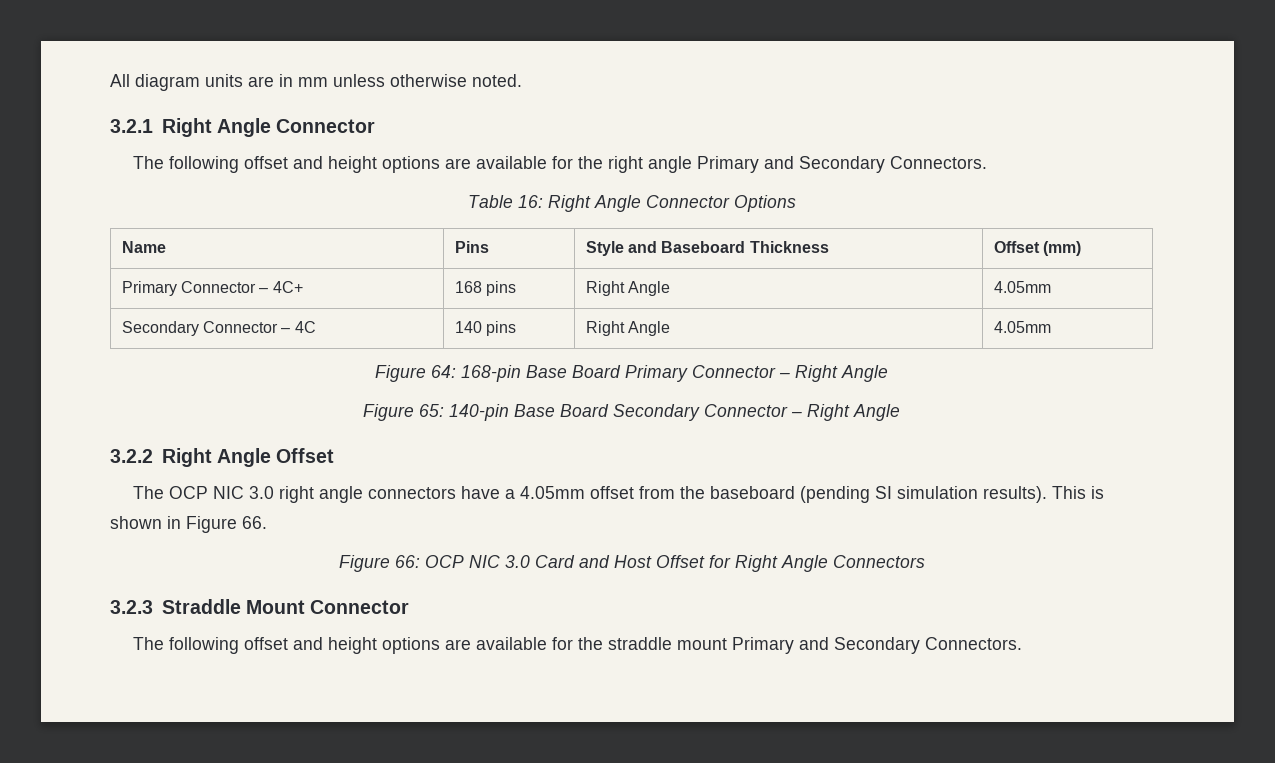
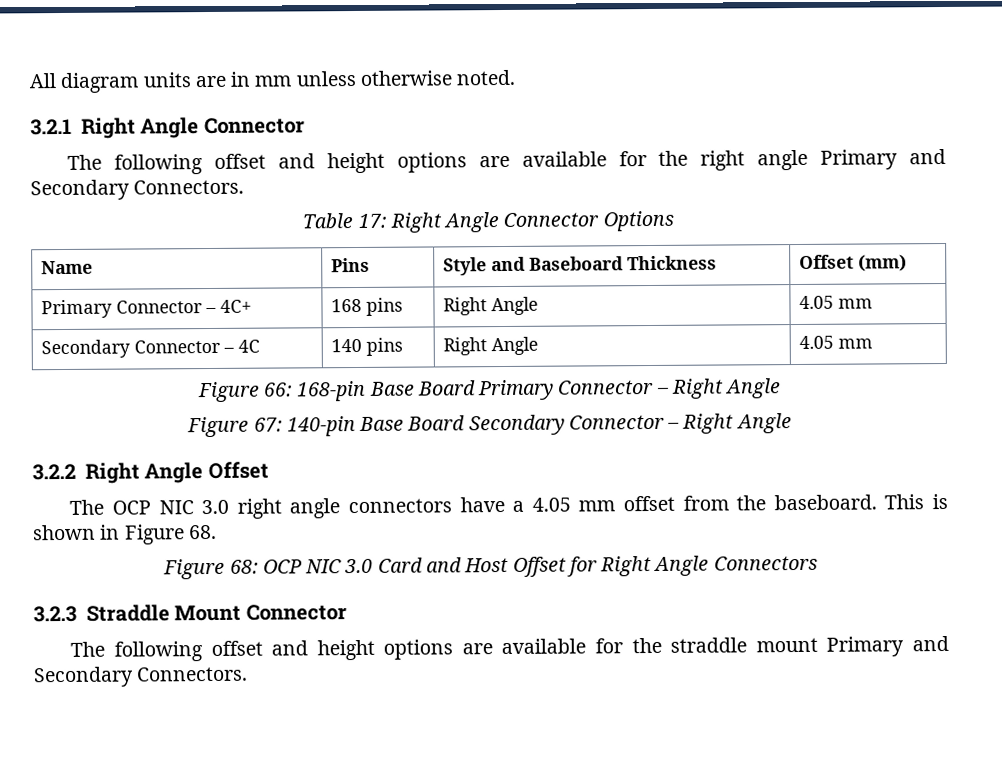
[517,195,543,208] 16: -> [357,213,387,228] 17:
[993,281,1051,293] 4.05mm -> [799,295,874,309] 4.05 mm
[993,321,1051,333] [375,365,456,382] 4.05mm // Figure 64: -> [799,335,874,349] [197,381,294,403] 4.05 mm // Figure 66:
[419,404,444,417] 65: -> [253,417,283,432] 67:
[519,486,585,499] 4.05mm -> [531,497,616,512] 4.05 mm
[709,486,1047,503] baseboard (pending SI simulation results). -> [773,494,877,511] baseboard.
[242,516,267,529] [338,555,420,572] 66. // Figure 66: -> [187,524,217,540] [163,558,259,580] 68. // Figure 68:

